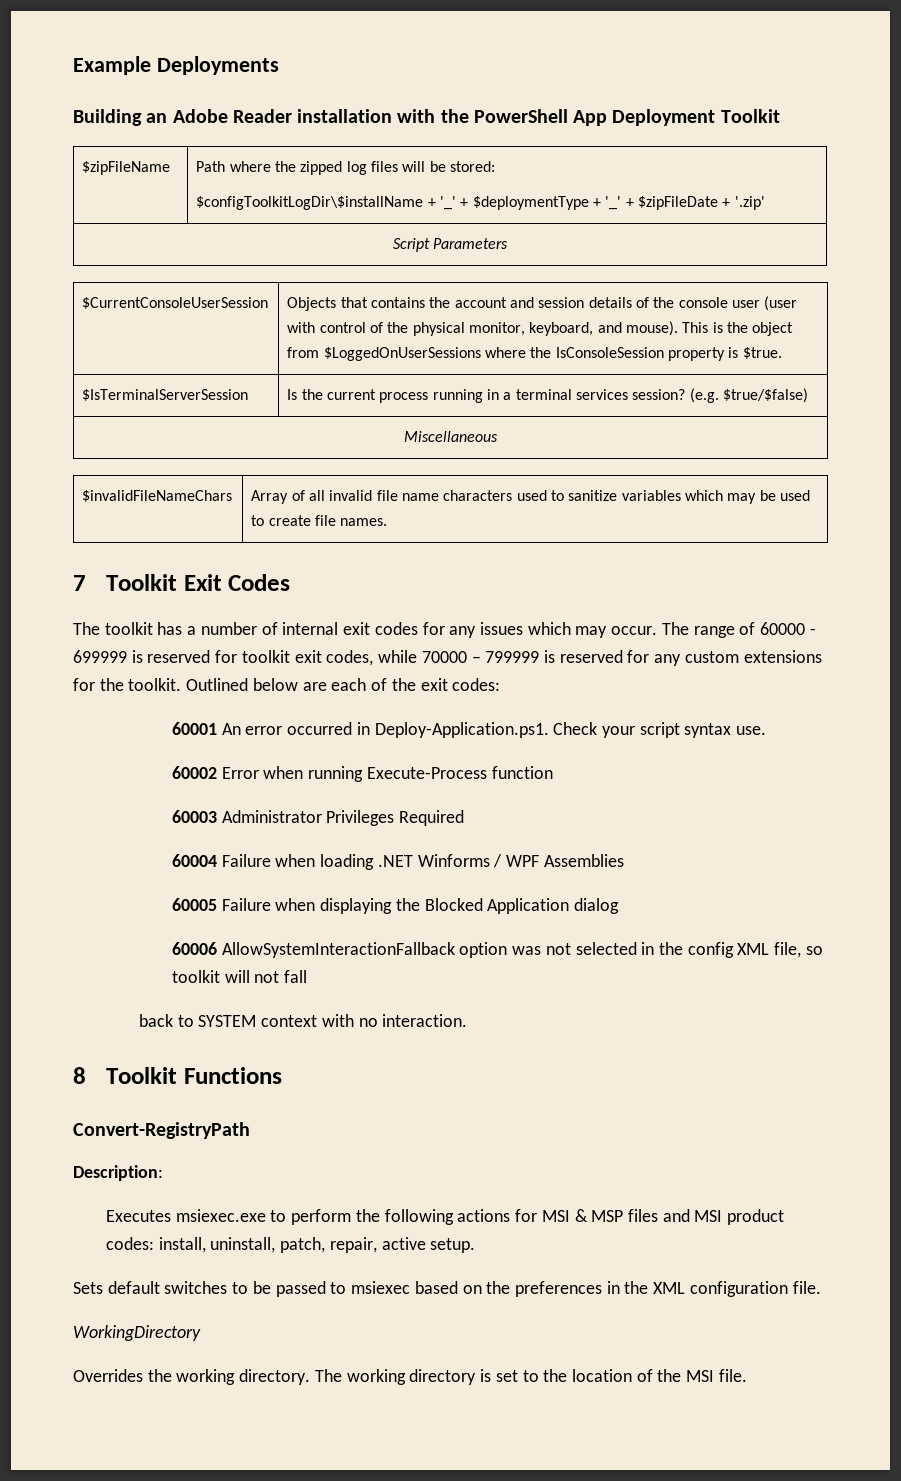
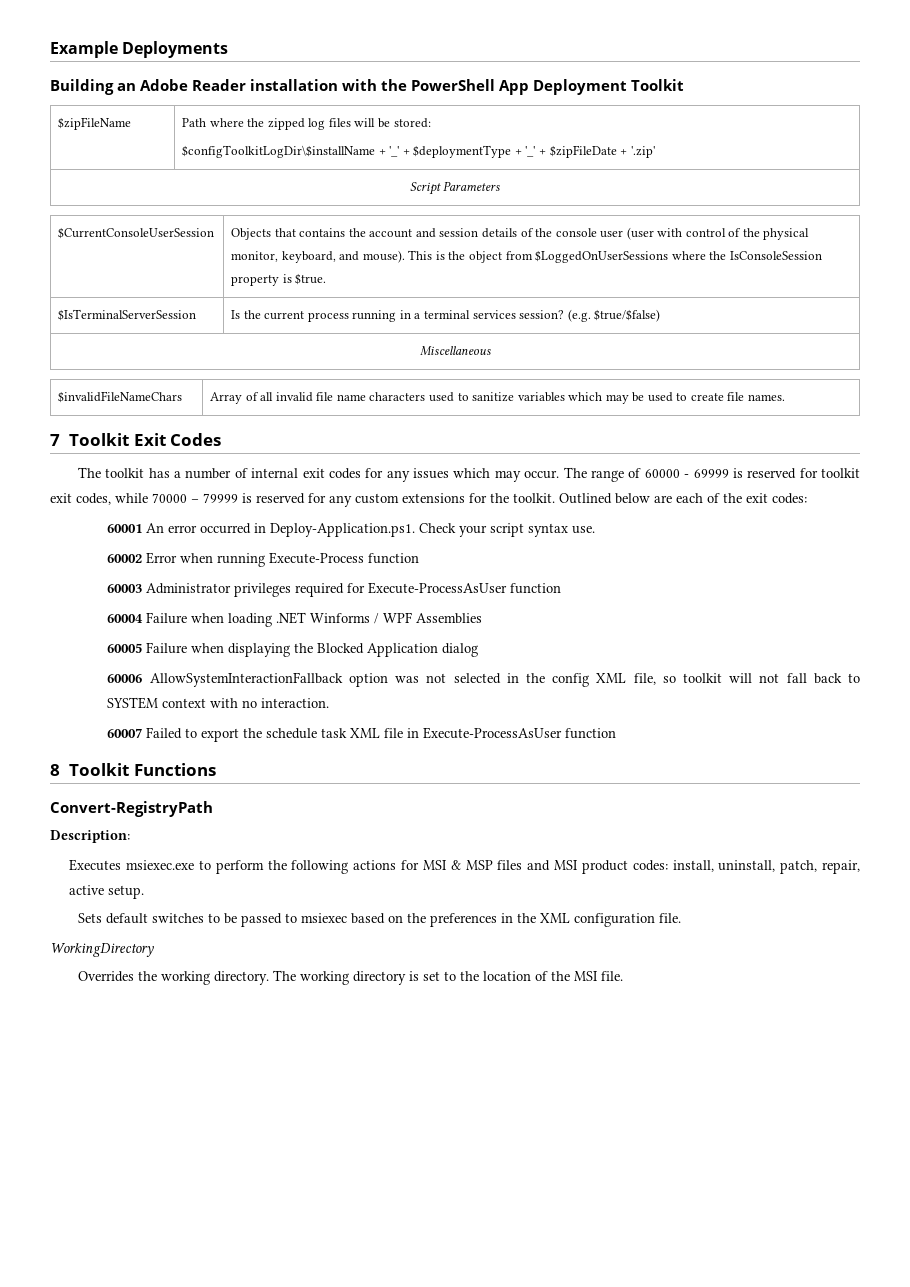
[73,650,127,663] 699999 -> [693,469,729,478] 69999
[485,651,540,663] 799999 -> [203,493,238,503] 79999
[326,810,465,826] Privileges Required -> [234,582,562,597] privileges required for Execute-ProcessAsUser function
(308, 976) // -> (807, 678) none
(468, 1020) none -> [107,727,617,742] // 60007 Failed to export the schedule task XML file in Execute-ProcessAsUser function

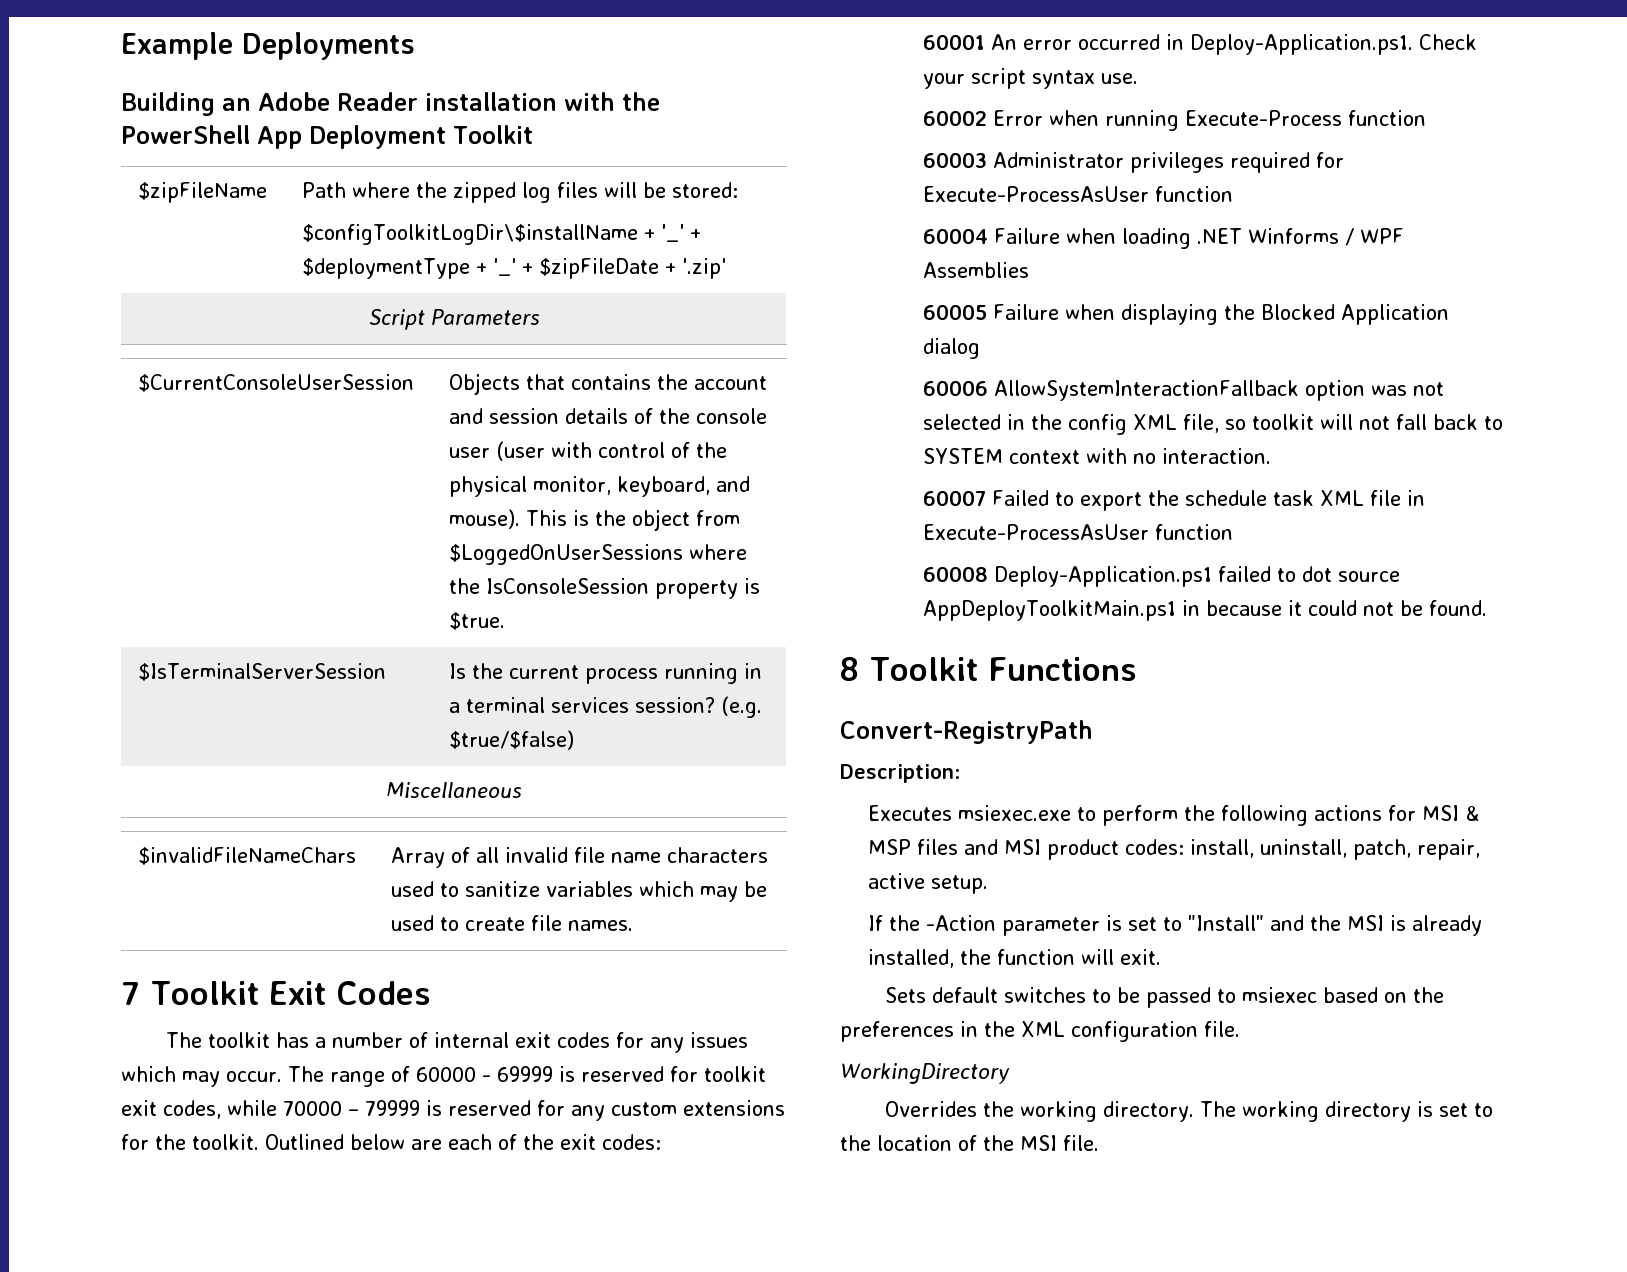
(617, 733) none -> [922,566,1400,587] [922,600,1487,621] // 60008 Deploy-Application.ps1 failed to dot source AppDeployToolkitMain.ps1 in because it could not be found.
(145, 892) none -> [867,915,1482,936] [867,949,1161,968] // If the -Action parameter is set to "Install" and the MSI is already installed, the function will exit.

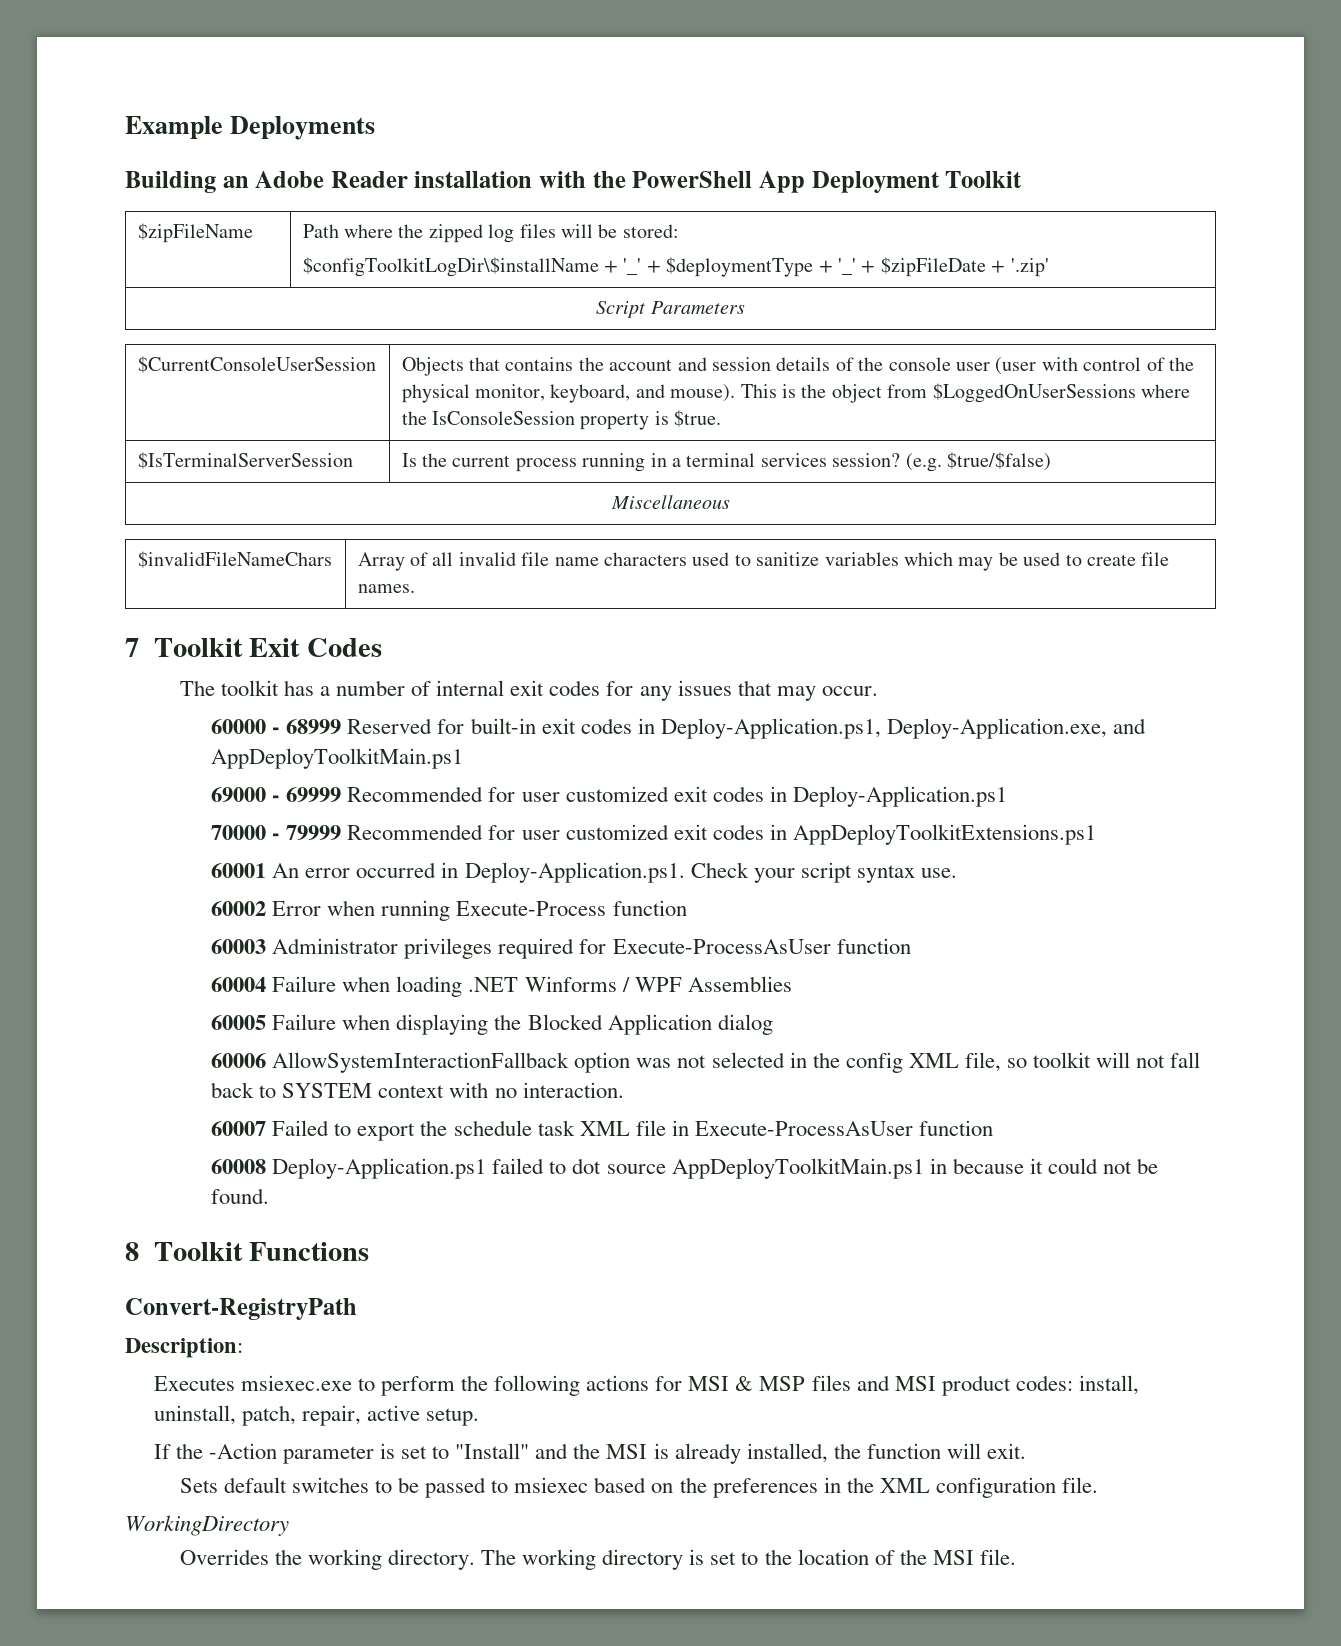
[121,1066,176,1082] which -> [737,680,772,696] that
[287,1066,766,1087] [121,1100,785,1121] [121,1134,661,1150] The range of 60000 - 69999 is reserved for toolkit exit codes, while 70000 – 79999 is reserved for any custom extensions for the toolkit. Outlined below are each of the exit codes: -> [211,718,1146,739] [211,748,464,769] [211,786,1007,807] [211,824,1096,845] // 60000 - 68999 Reserved for built-in exit codes in Deploy-Application.ps1, Deploy-Application.exe, and AppDeployToolkitMain.ps1 // 69000 - 69999 Recommended for user customized exit codes in Deploy-Application.ps1 // 70000 - 79999 Recommended for user customized exit codes in AppDeployToolkitExtensions.ps1

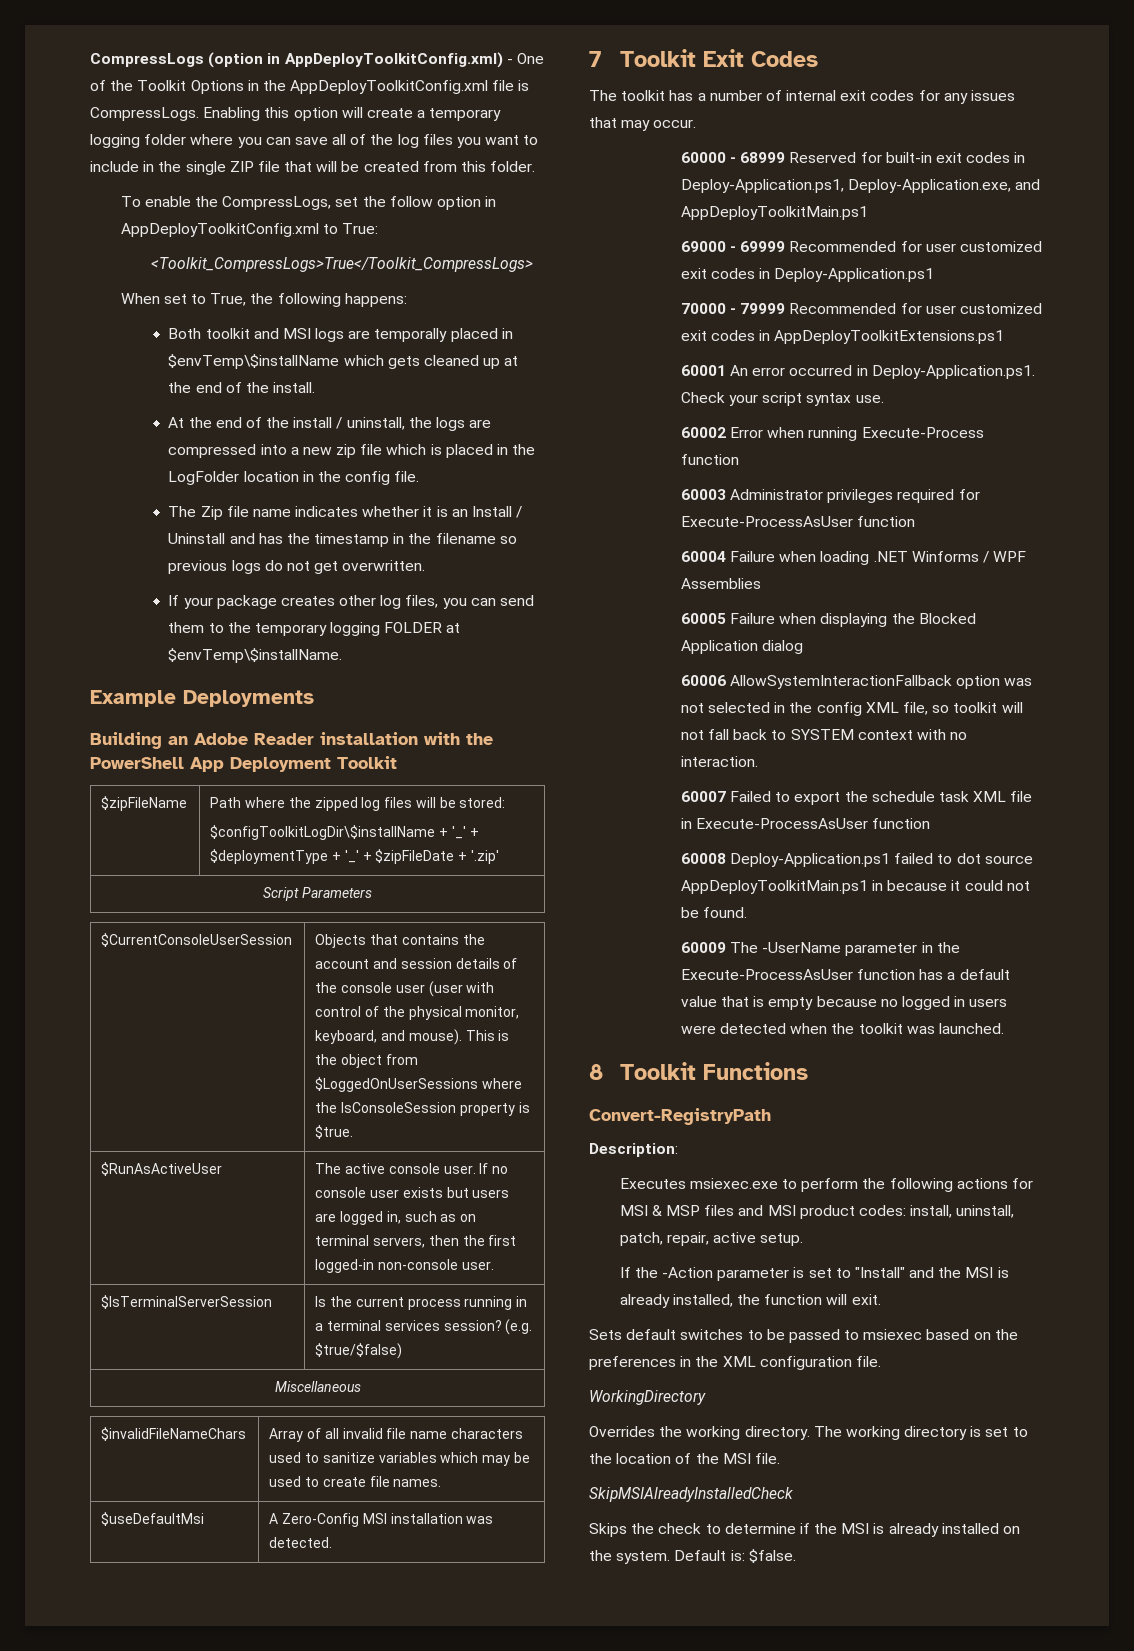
(125, 127) none -> [90,52,544,68] [90,80,530,94] [90,107,502,121] [90,134,539,148] [90,161,536,175] [120,196,497,210] [120,223,379,237] [151,257,534,272] [120,293,407,307] [168,328,513,342] [168,354,519,369] [168,382,316,393] [168,417,492,431] [168,444,536,458] [168,471,420,485] [168,506,523,520] [168,533,517,547] [168,560,426,574] [168,595,534,609] [168,622,461,636] [168,648,343,663] CompressLogs (option in AppDeployToolkitConfig.xml) - One of the Toolkit Options in the AppDeployToolkitConfig.xml file is CompressLogs. Enabling this option will create a temporary logging folder where you can save all of the log files you want to include in the single ZIP file that will be created from this folder. // To enable the CompressLogs, set the follow option in AppDeployToolkitConfig.xml to True: // <Toolkit_CompressLogs>True</Toolkit_CompressLogs> // When set to True, the following happens: // Both toolkit and MSI logs are temporally placed in $envTemp\$installName which gets cleaned up at the end of the install. // At the end of the install / uninstall, the logs are compressed into a new zip file which is placed in the LogFolder location in the config file. // The Zip file name indicates whether it is an Install / Uninstall and has the timestamp in the filename so previous logs do not get overwritten. // If your package creates other log files, you can send them to the temporary logging FOLDER at $envTemp\$installName. //
(722, 418) none -> [101,1162,223,1176] [315,1163,509,1174] [315,1187,510,1198] [315,1211,477,1225] [315,1235,517,1248] [315,1259,494,1273] // $RunAsActiveUser | The active console user. If no console user exists but users are logged in, such as on terminal servers, then the first logged-in non-console user.
(415, 588) none -> [101,1512,205,1526] [269,1513,494,1527] [269,1537,333,1548] // $useDefaultMsi | A Zero-Config MSI installation was detected.
(270, 1196) none -> [680,942,960,956] [680,969,1010,980] [680,996,1008,1010] [680,1023,1005,1034] // 60009 The -UserName parameter in the Execute-ProcessAsUser function has a default value that is empty because no logged in users were detected when the toolkit was launched.
(1016, 1557) none -> [589,1487,793,1502] [589,1523,1021,1537] [589,1549,796,1564] // SkipMSIAlreadyInstalledCheck // Skips the check to determine if the MSI is already installed on the system. Default is: $false.

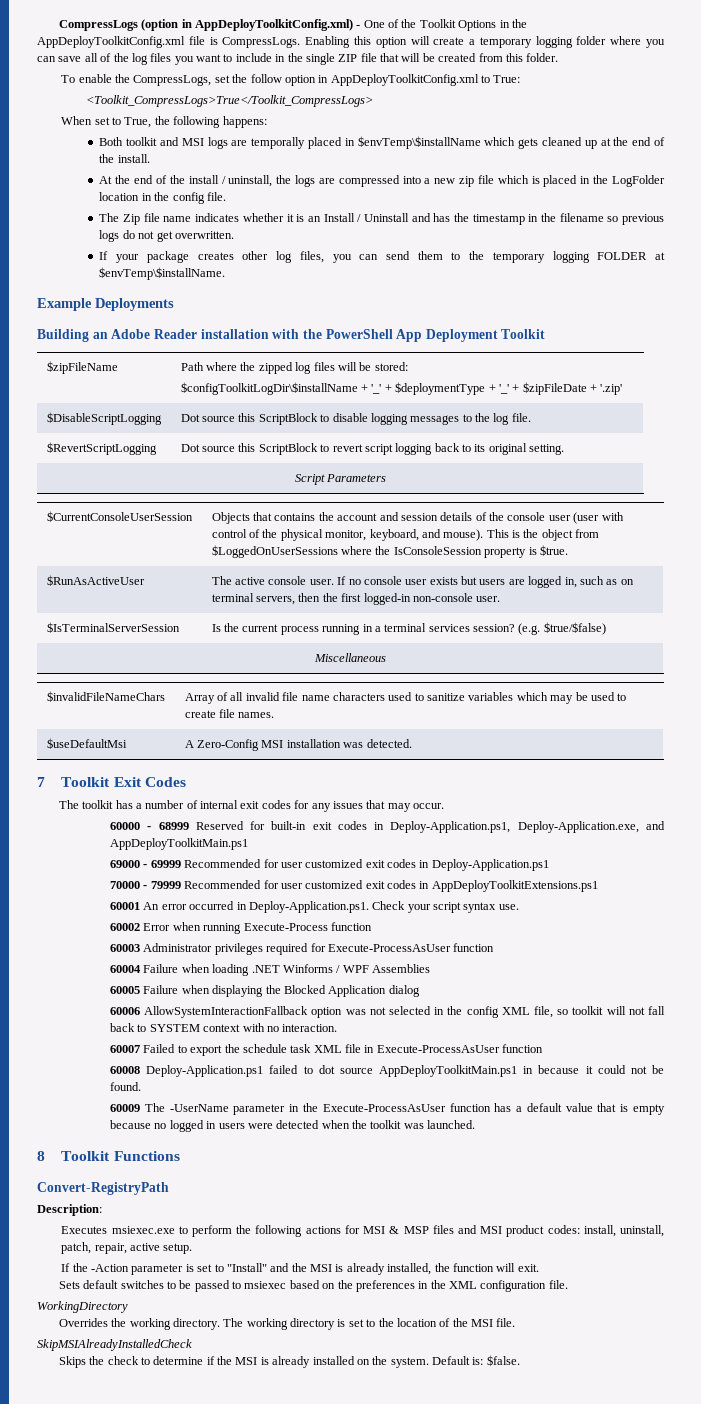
(499, 857) none -> [46,412,162,425] [180,413,531,425] [46,442,157,455] [180,443,565,455] // $DisableScriptLogging | Dot source this ScriptBlock to disable logging messages to the log file. // $RevertScriptLogging | Dot source this ScriptBlock to revert script logging back to its original setting.

